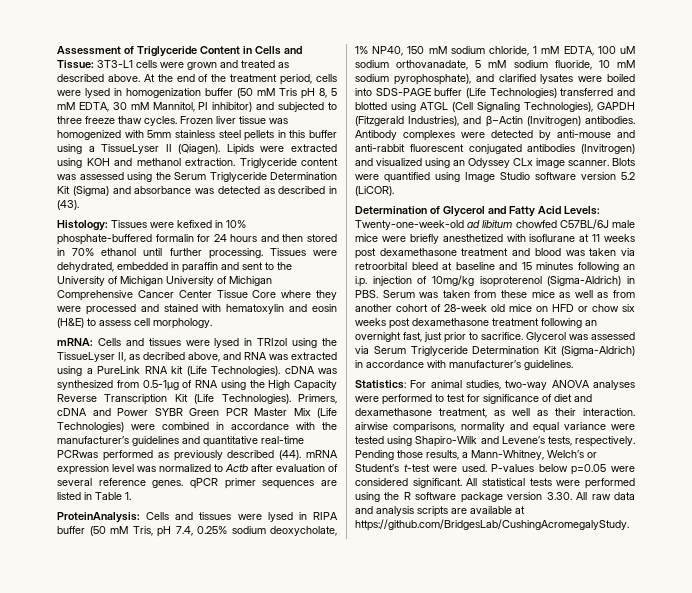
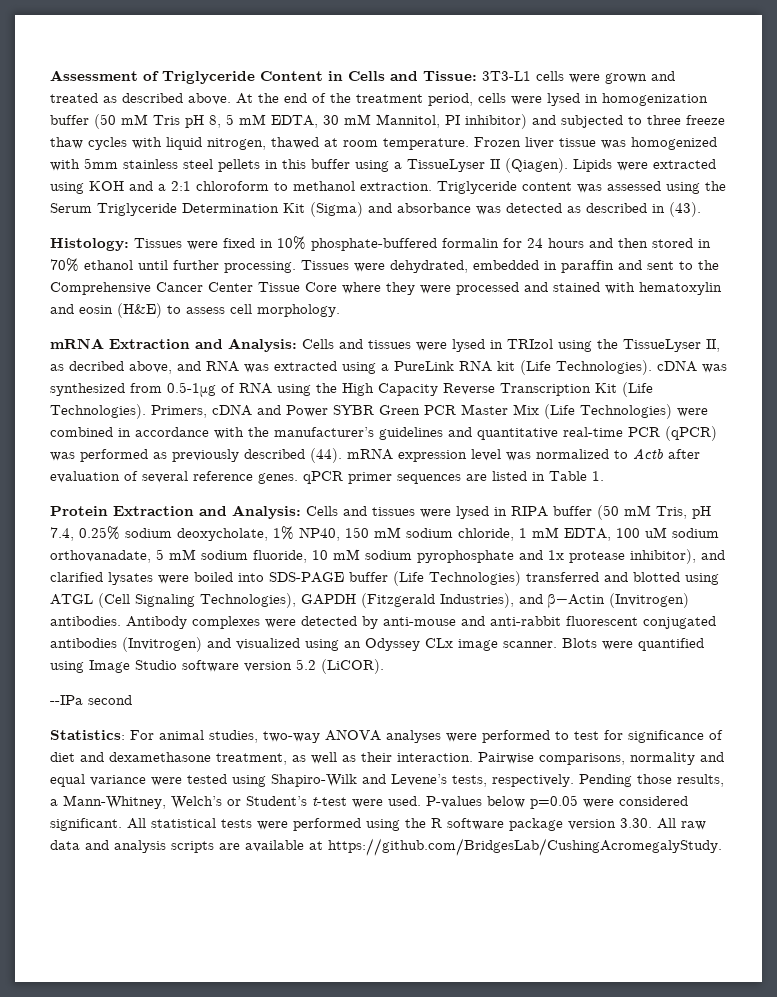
[144,116,177,126] cycles. -> [88,137,469,150] cycles with liquid nitrogen, thawed at room temperature.
(132, 162) none -> [158,181,288,191] a 2:1 chloroform to
[177,220,212,228] kefixed -> [223,238,255,248] fixed
[57,276,272,286] University of Michigan University of Michigan -> (719, 265) none
[57,338,93,346] mRNA: -> [50,338,297,352] mRNA Extraction and Analysis:
[57,450,98,458] PCRwas -> [628,426,717,441] [50,452,75,461] PCR (qPCR) was
[57,512,140,523] ProteinAnalysis: -> [50,505,301,519] Protein Extraction and Analysis:
[393,74,471,85] pyrophosphate), -> [417,549,696,564] pyrophosphate and 1x protease inhibitor),
[355,206,600,217] [355,219,635,230] [355,234,635,244] [355,248,635,259] [355,262,635,272] [355,275,635,287] [355,290,635,298] [355,304,635,312] [355,318,597,329] [355,332,635,343] [355,346,635,356] [355,360,573,370] Determination of Glycerol and Fatty Acid Levels: Twenty-one-week-old ad libitum chowfed C57BL/6J male mice were briefly anesthetized with isoflurane at 11 weeks post dexamethasone treatment and blood was taken via retroorbital bleed at baseline and 15 minutes following an i.p. injection of 10mg/kg isoproterenol (Sigma-Aldrich) in PBS. Serum was taken from these mice as well as from another cohort of 28-week old mice on HFD or chow six weeks post dexamethasone treatment following an overnight fast, just prior to sacrifice. Glycerol was assessed via Serum Triglyceride Determination Kit (Sigma-Aldrich) in accordance with manufacturer’s guidelines. -> [50,695,132,705] --IPa second
[355,422,388,430] airwise -> [478,752,534,764] Pairwise

